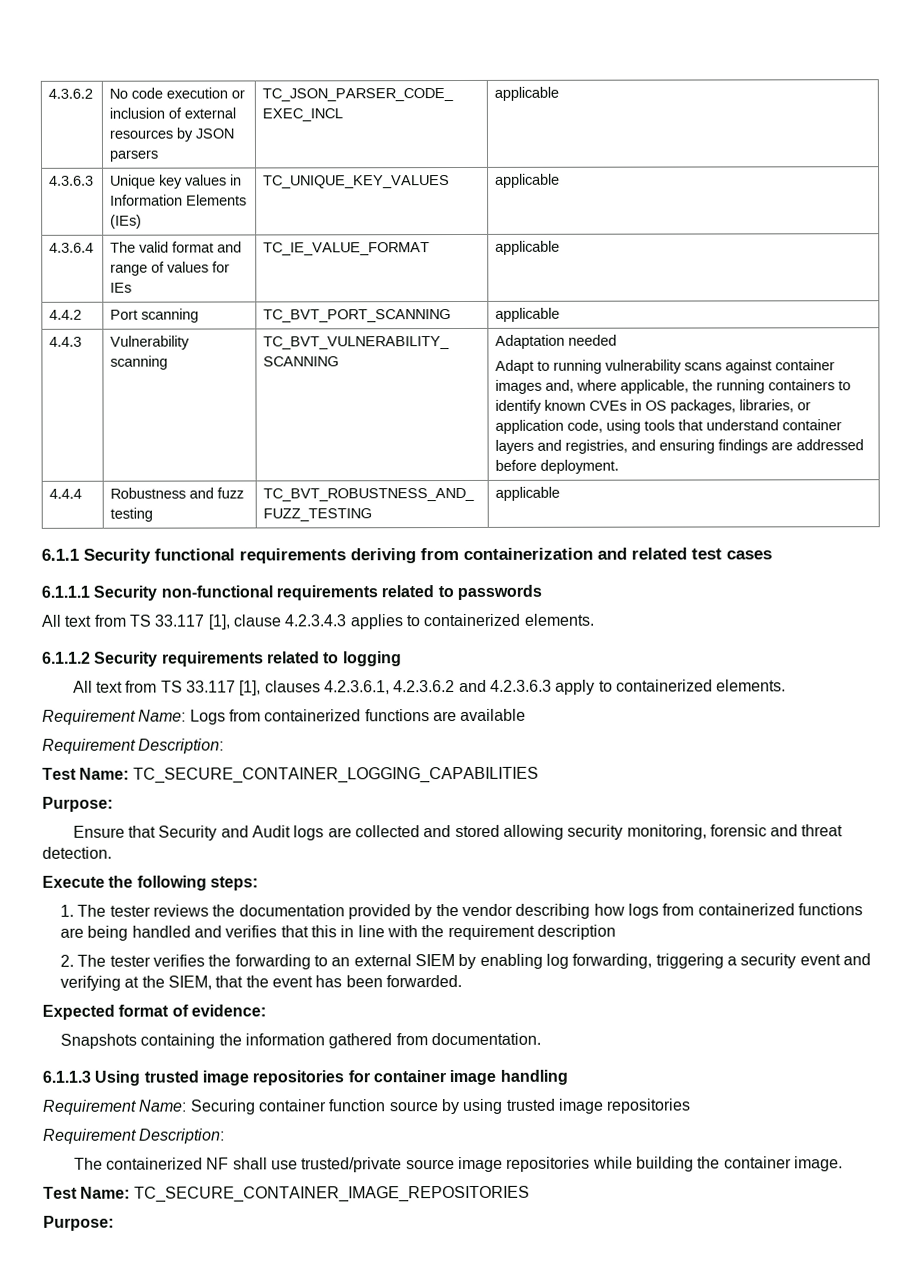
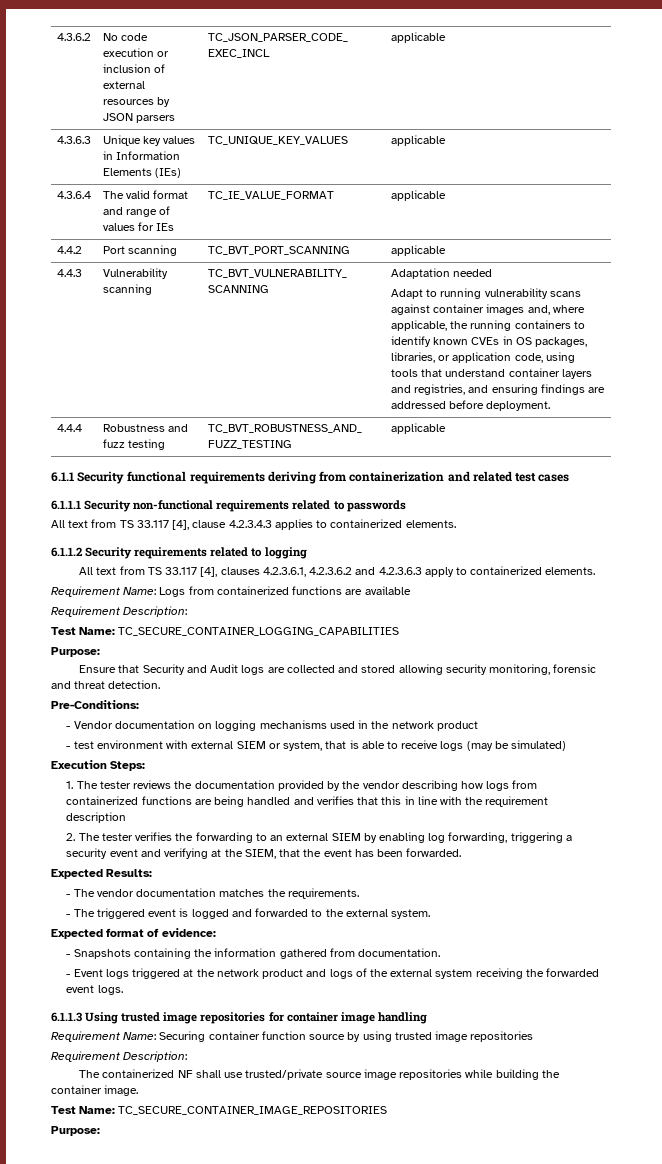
[207,614,230,630] [1], -> [172,520,190,530] [4],
[239,680,262,696] [1], -> [200,567,218,577] [4],
[42,875,258,891] Execute the following steps: -> [51,700,139,709] [66,720,478,731] [66,740,567,751] [51,760,146,771] Pre-Conditions: // - Vendor documentation on logging mechanisms used in the network product // - test environment with external SIEM or system, that is able to receive logs (may be simulated) // Execution Steps:
(462, 981) none -> [51,869,153,879] [66,888,359,899] [66,908,430,919] // Expected Results: // - The vendor documentation matches the requirements. // - The triggered event is logged and forwarded to the external system.
(266, 1010) none -> [66,954,71,957] -
(542, 1039) none -> [66,968,600,979] [66,985,123,995] // - Event logs triggered at the network product and logs of the external system receiving the forwarded event logs.

